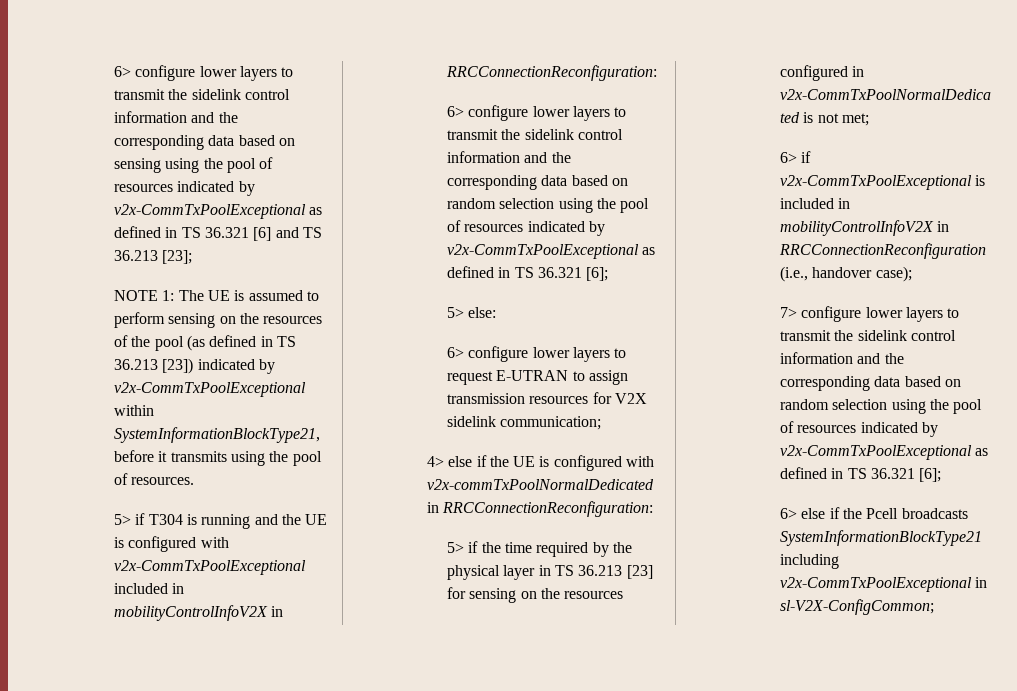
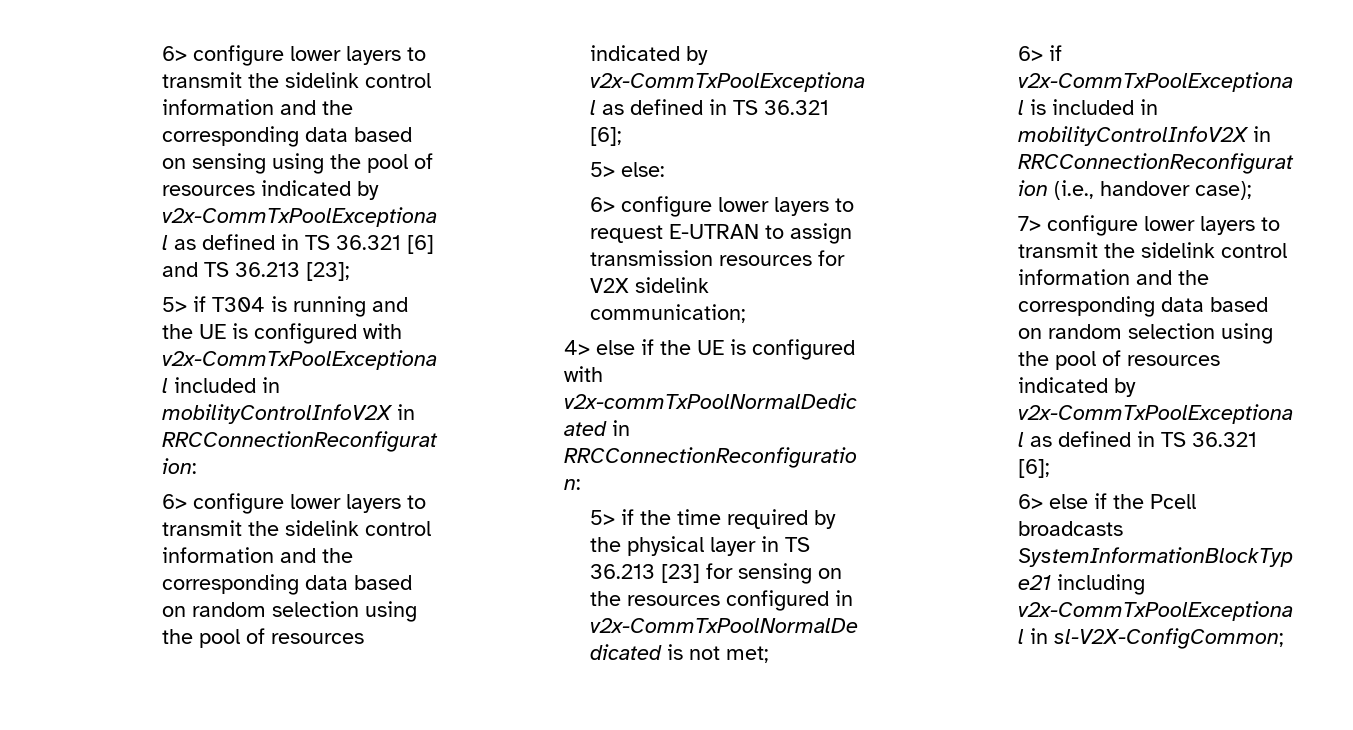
[114,290,320,301] [114,312,323,328] [114,335,297,351] [114,358,276,374] [114,382,307,397] [114,405,155,416] [114,427,321,443] [114,450,322,466] [114,473,195,485] // NOTE 1: The UE is assumed to perform sensing on the resources of the pool (as defined in TS 36.213 [23]) indicated by v2x-CommTxPoolExceptional within SystemInformationBlockType21, before it transmits using the pool of resources. -> (350, 271) none

